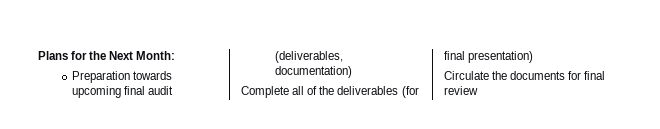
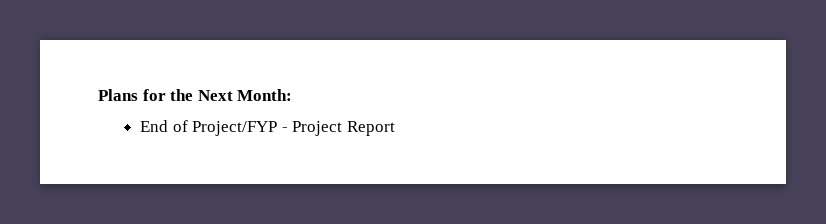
[72,71,173,83] [72,86,174,98] [275,51,344,63] [275,66,353,78] [241,86,419,98] [444,51,534,63] [444,71,606,80] [444,86,478,95] Preparation towards upcoming final audit (deliverables, documentation) // Complete all of the deliverables (for final presentation) // Circulate the documents for final review -> [140,120,396,136] End of Project/FYP - Project Report

